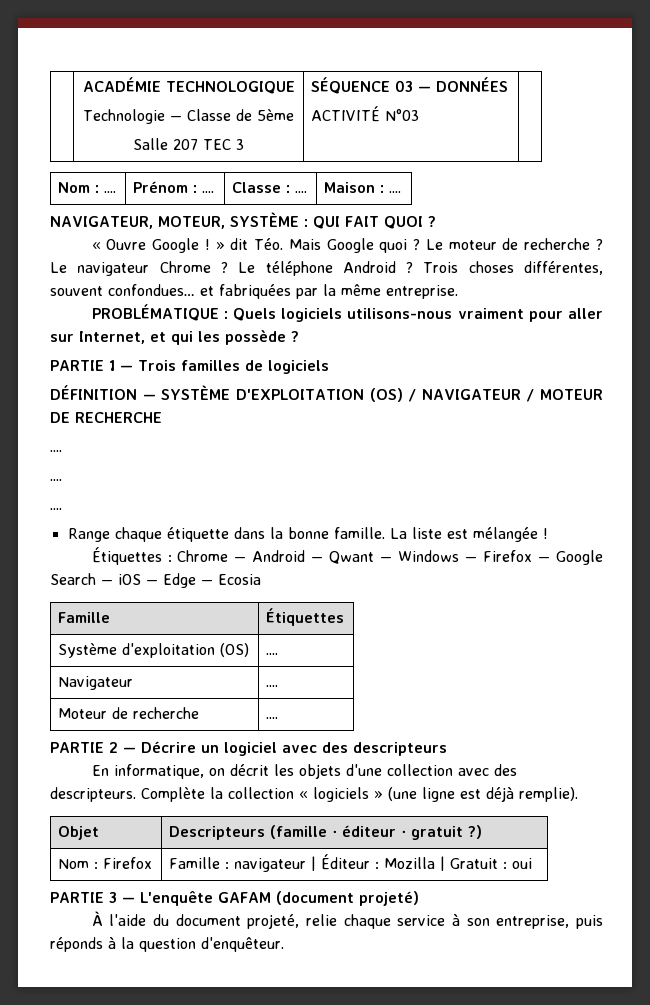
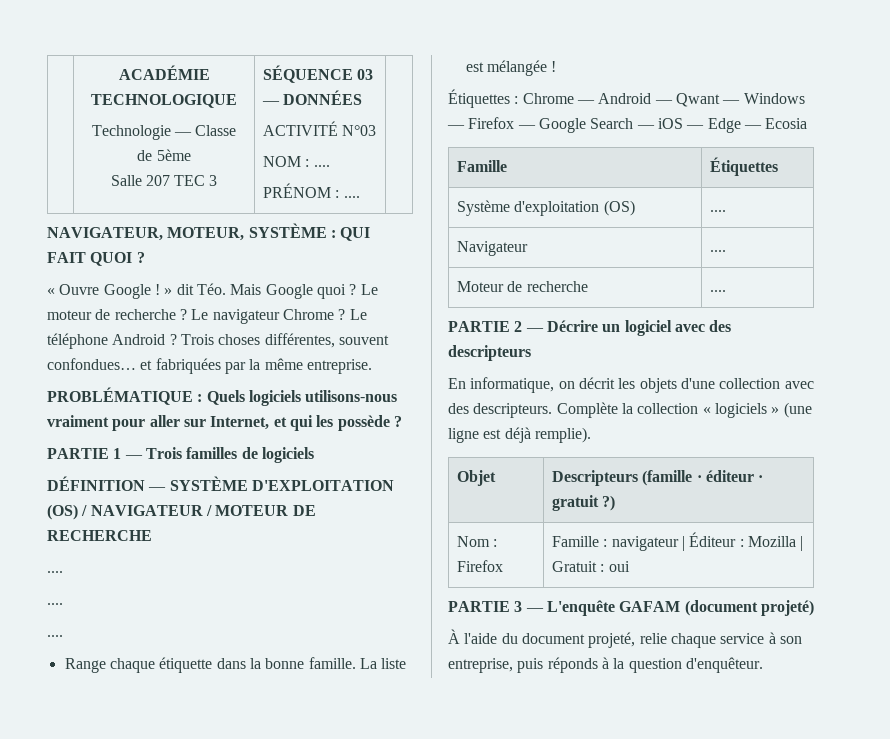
[57,182,116,193] [132,181,214,193] [231,182,307,193] [323,182,401,193] | // Nom : .... | Prénom : .... | Classe : .... | Maison : .... -> [263,156,330,167] [263,183,360,198] // NOM : .... // PRÉNOM : .... |

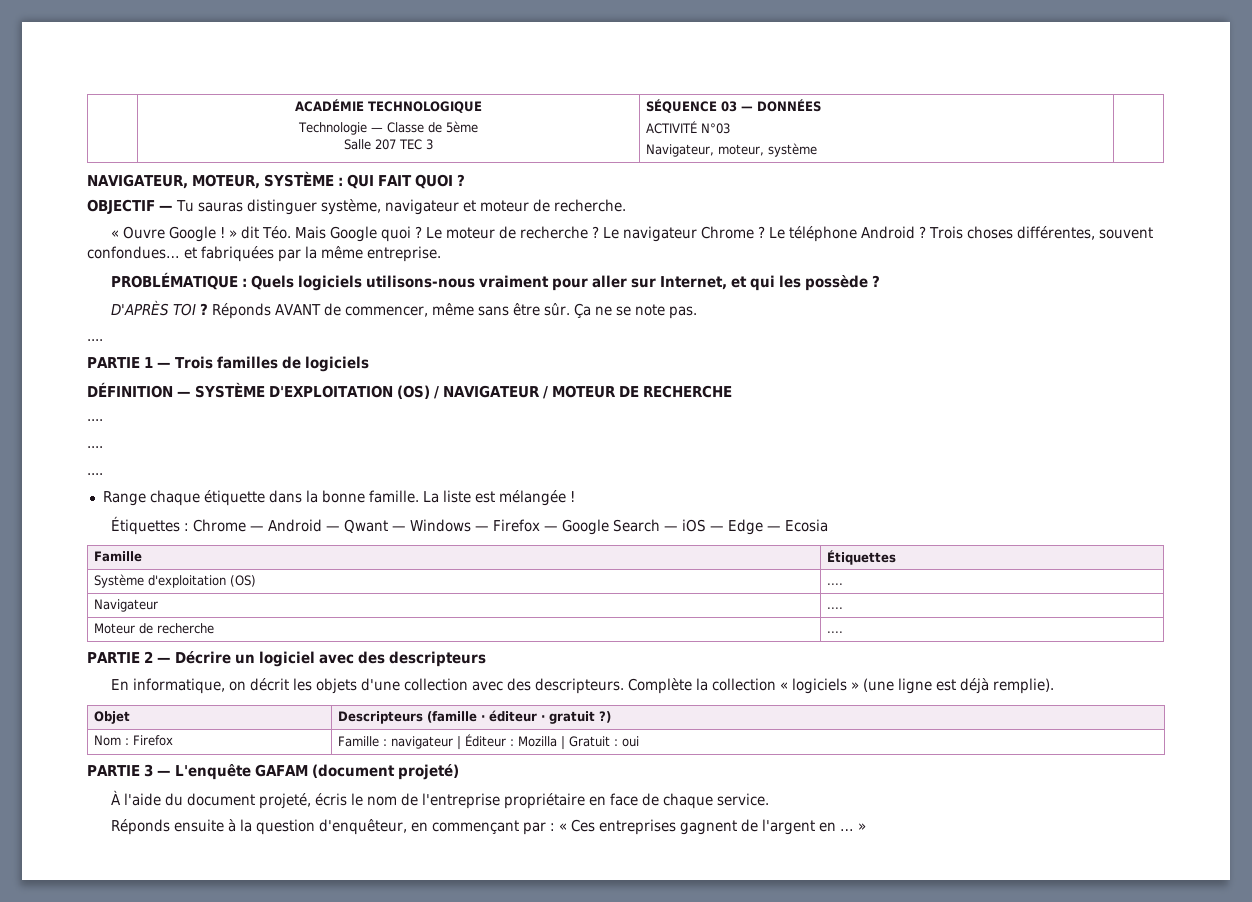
[263,156,330,167] [263,183,360,198] NOM : .... // PRÉNOM : .... -> [645,143,817,157] Navigateur, moteur, système
(145, 257) none -> [87,199,626,215] // OBJECTIF — Tu sauras distinguer système, navigateur et moteur de recherche.
(402, 421) none -> [110,300,697,319] [87,339,103,341] // D'APRÈS TOI ? Réponds AVANT de commencer, même sans être sûr. Ça ne se note pas. // ....
[639,632,802,648] [448,657,763,673] relie chaque service à son entreprise, puis réponds à la question d'enquêteur. -> [314,793,769,809] [110,819,866,835] écris le nom de l'entreprise propriétaire en face de chaque service. // Réponds ensuite à la question d'enquêteur, en commençant par : « Ces entreprises gagnent de l'argent en … »

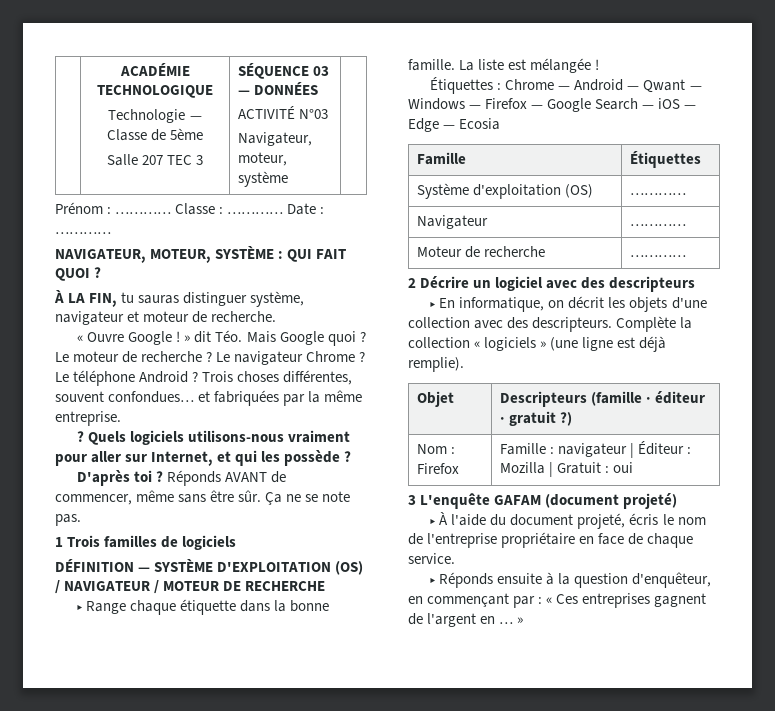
(817, 150) none -> [55,202,325,215] [55,232,111,234] // Prénom : ………… Classe : ………… Date : …………
[87,199,194,214] OBJECTIF — Tu -> [54,290,135,307] À LA FIN, tu
[110,272,247,290] PROBLÉMATIQUE : -> [77,431,85,442] ?
[110,300,196,316] D'APRÈS TOI -> [77,470,153,486] D'après toi
[87,339,103,341] [87,357,171,368] .... // PARTIE 1 — -> [55,537,63,547] 1
[87,419,103,421] [87,446,103,448] [87,473,103,475] .... // .... // .... // -> [77,605,84,611] ▸
[826,583,843,585] .... -> [630,193,687,195] …………
[826,607,843,609] .... -> [630,224,687,226] …………
[826,631,843,633] [87,651,171,663] .... // PARTIE 2 — -> [630,255,687,257] [408,278,416,288] ………… // 2
(486, 659) none -> [430,302,437,308] ▸
[87,764,171,777] PARTIE 3 — -> [408,495,416,505] 3
(459, 772) none -> [430,519,437,525] ▸
(769, 799) none -> [430,578,437,584] ▸

